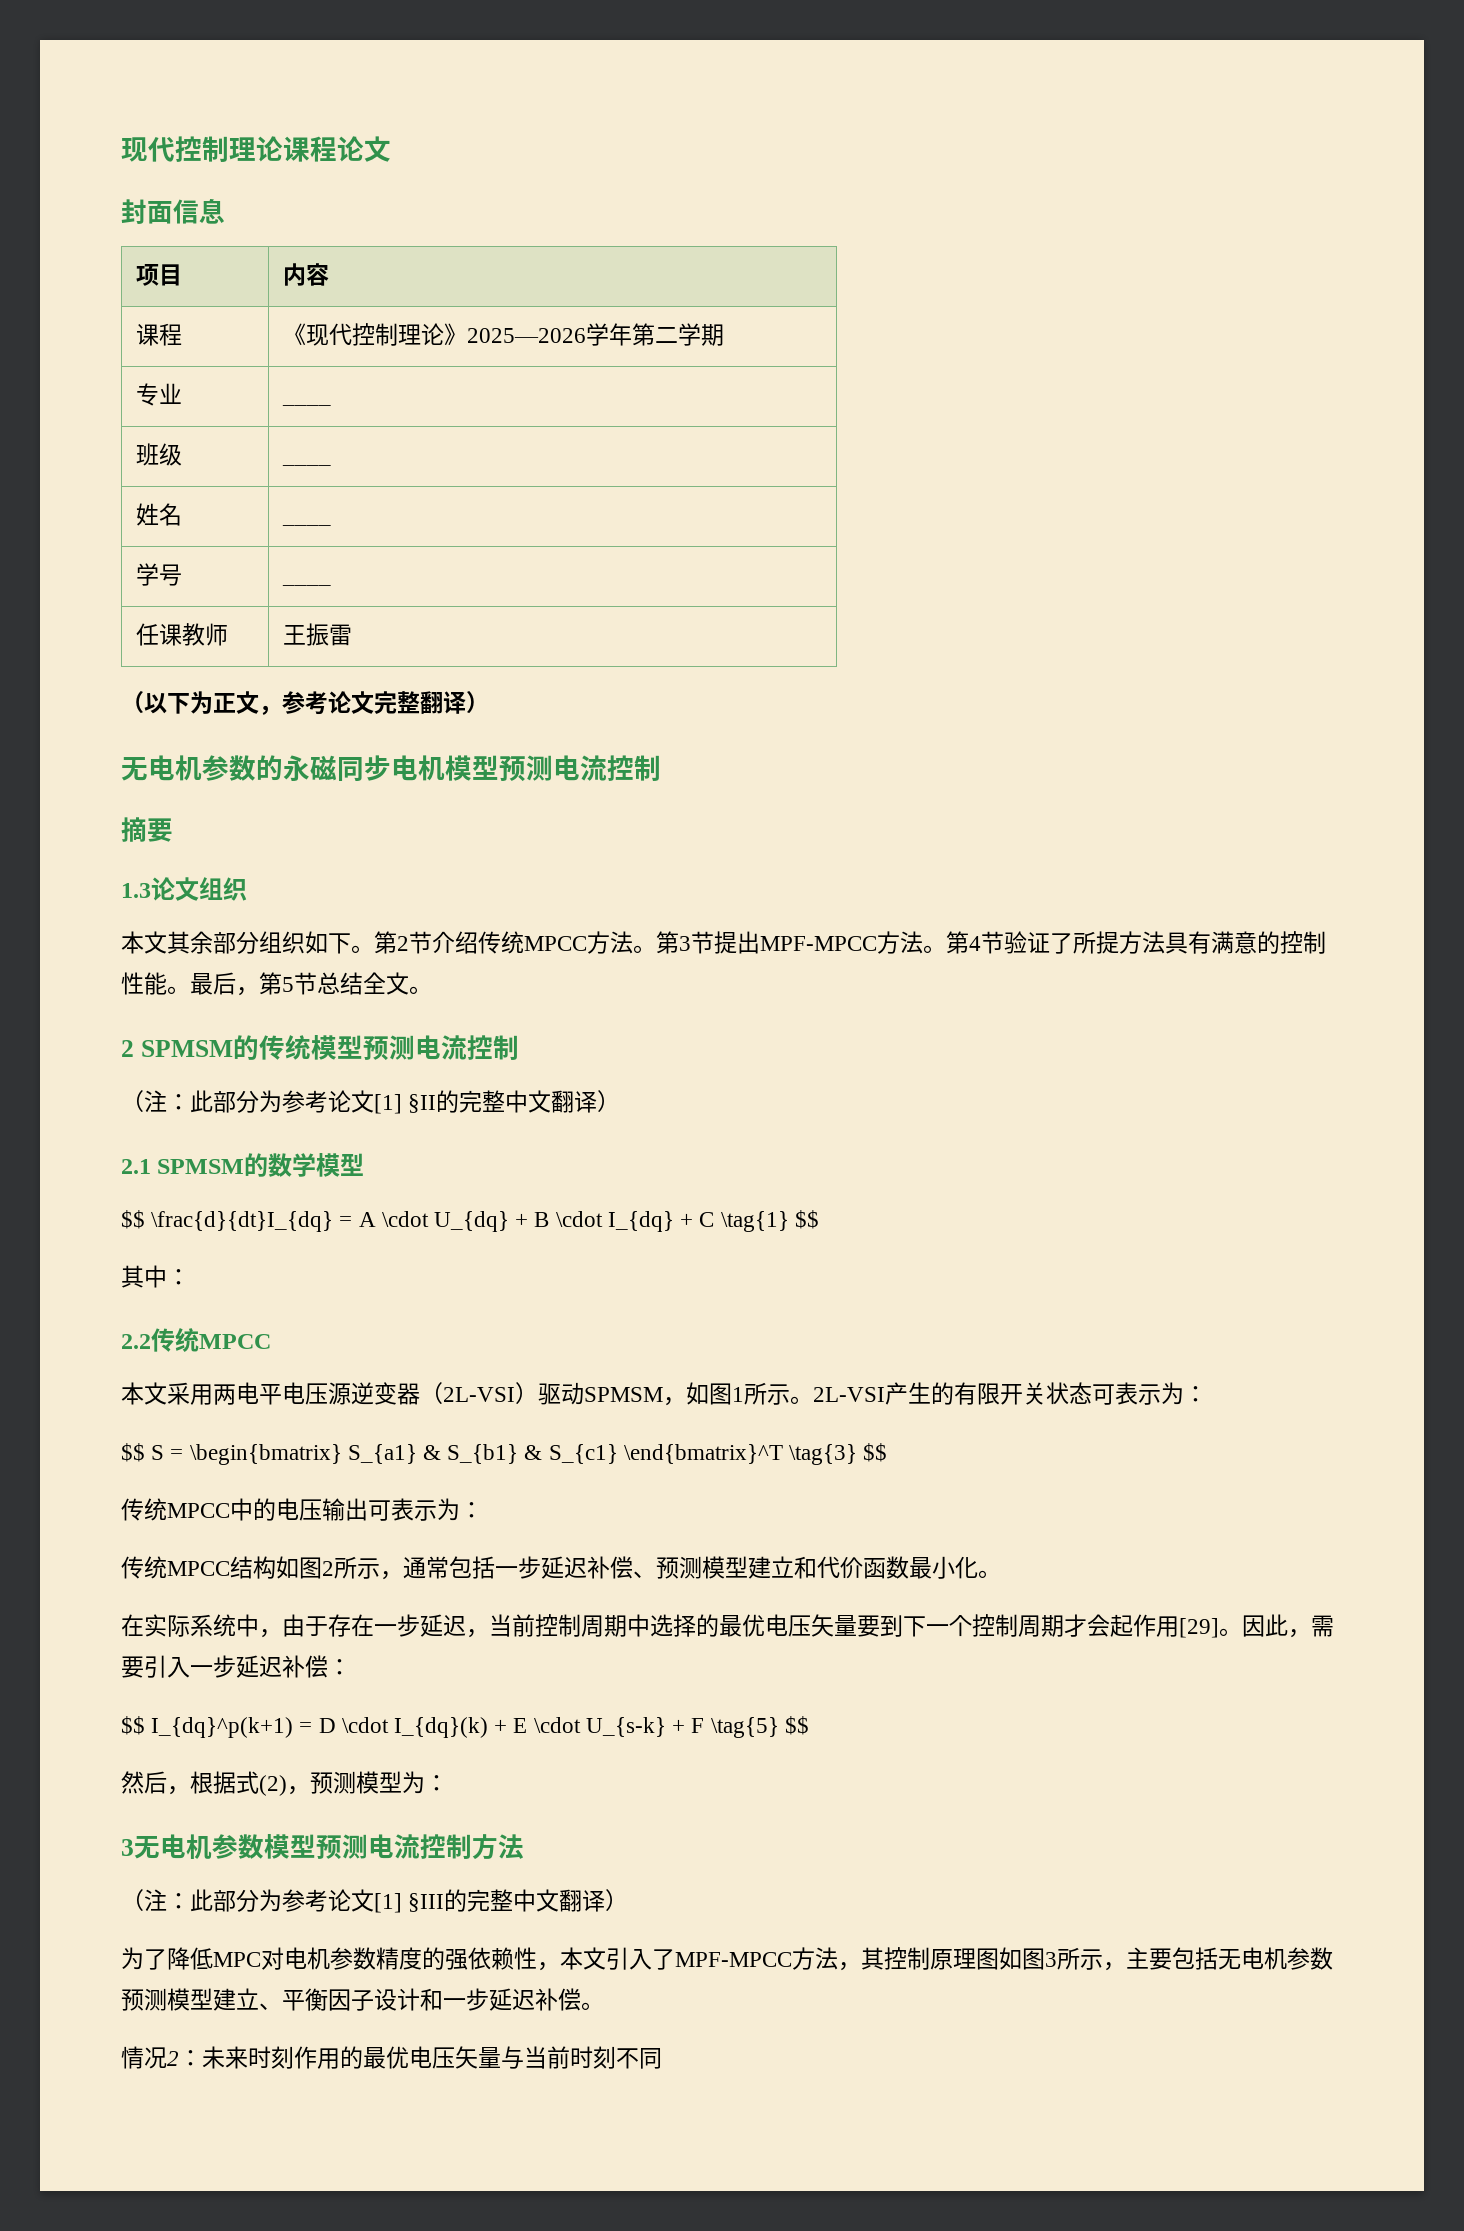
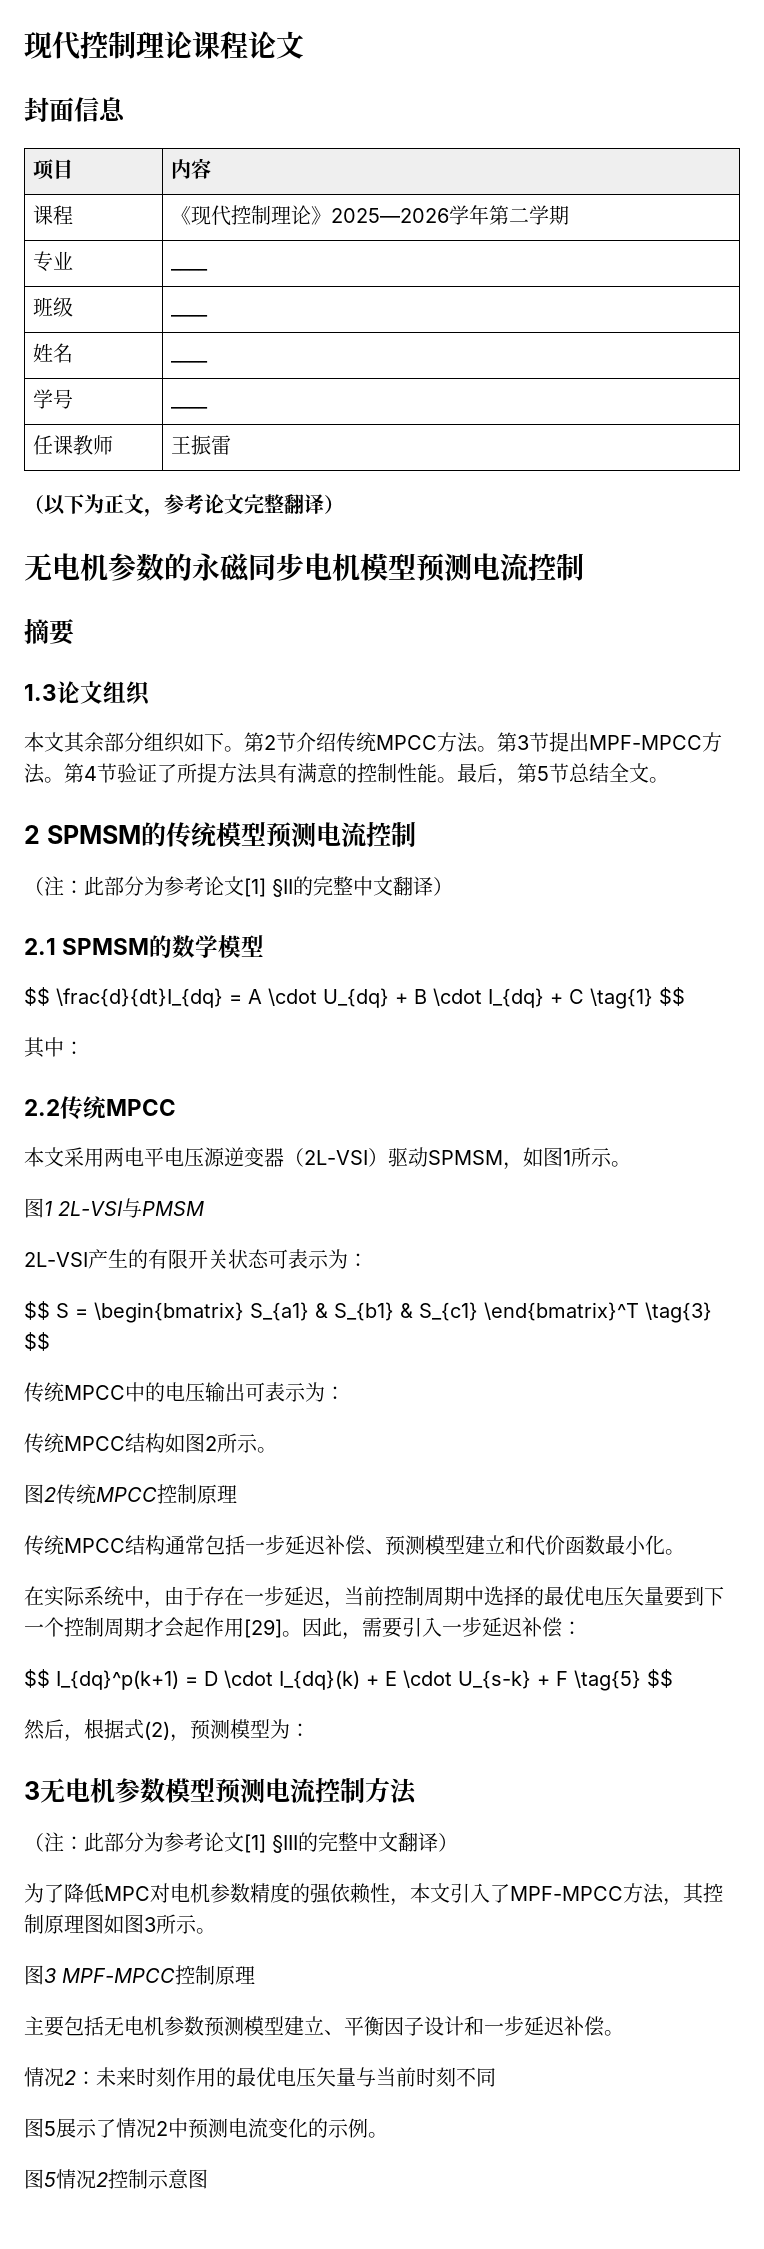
(813, 1400) none -> [24,1198,204,1218] // 图1 2L-VSI与PMSM //
[380,1571,403,1580] ， -> [257,1447,277,1453] [24,1484,237,1504] [24,1535,165,1555] 。 // 图2传统MPCC控制原理 // 传统MPCC结构
[1103,1962,1126,1971] ， -> [196,1928,216,1934] [24,1965,255,1985] 。 // 图3 MPF-MPCC控制原理 //
(662, 2058) none -> [24,2118,388,2139] [24,2169,208,2189] // 图5展示了情况2中预测电流变化的示例。 // 图5情况2控制示意图

